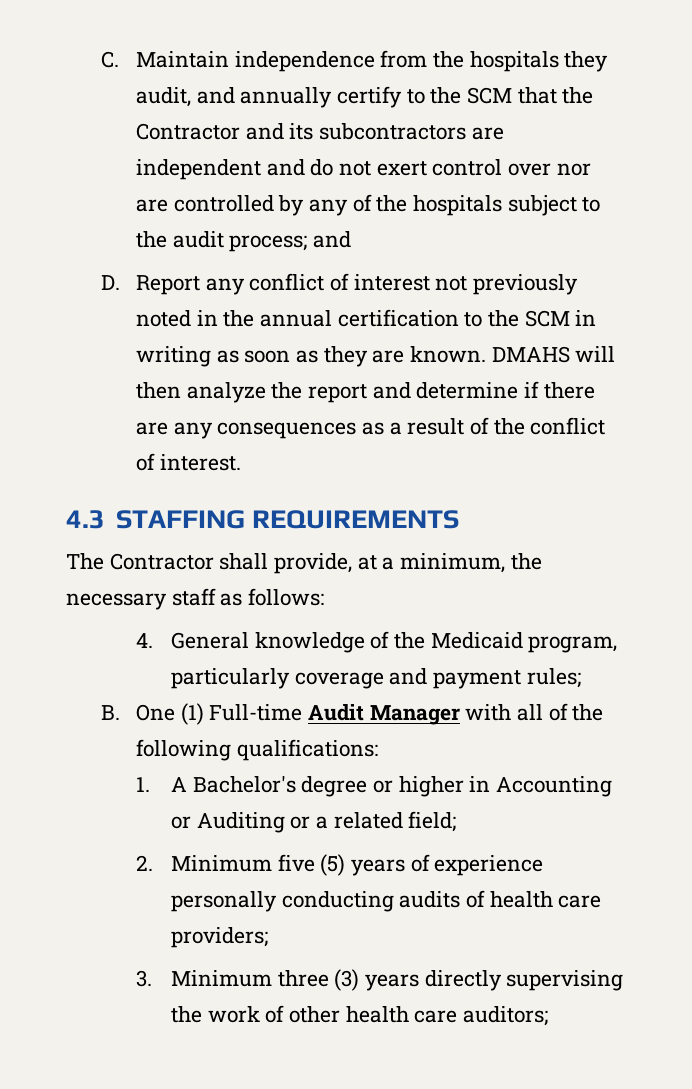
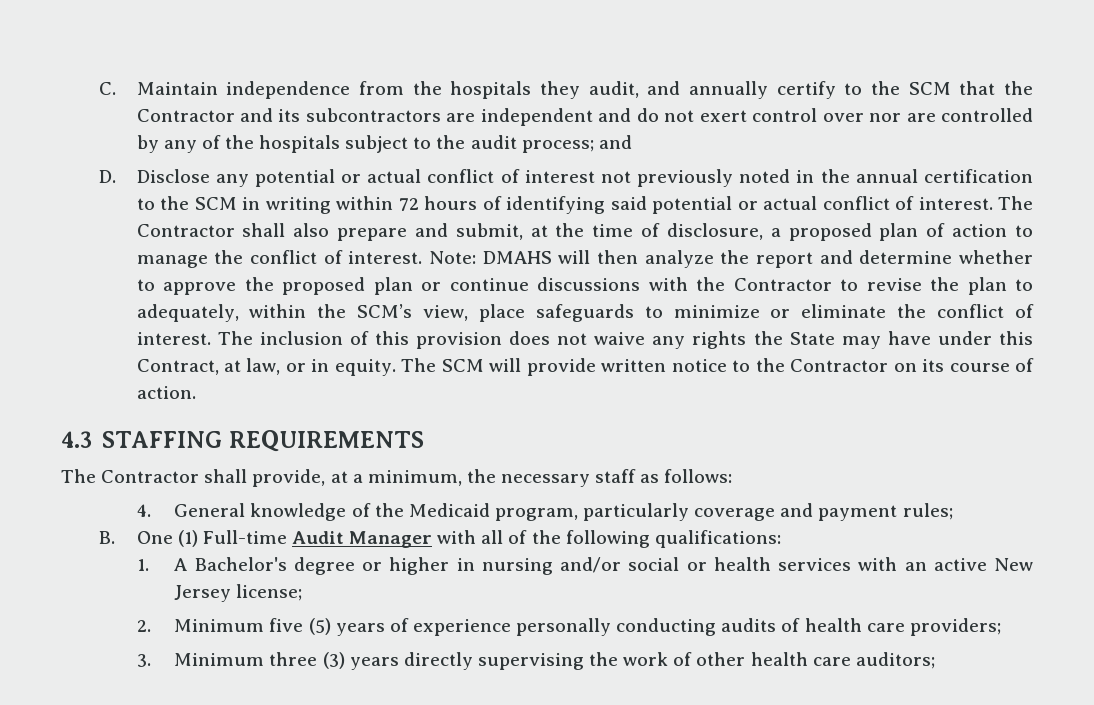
[135,275,245,295] Report any -> [136,169,422,187] Disclose any potential or actual
[216,346,486,367] as soon as they are known. -> [336,196,1033,214] [136,223,1033,241] [136,250,476,268] within 72 hours of identifying said potential or actual conflict of interest. The Contractor shall also prepare and submit, at the time of disclosure, a proposed plan of action to manage the conflict of interest. Note:
[523,381,595,399] [135,417,606,439] [135,453,241,471] if there are any consequences as a result of the conflict of interest. -> [959,250,1033,264] [136,277,1033,295] [136,304,1035,322] [136,331,1033,349] [136,358,1034,376] [136,386,196,399] whether to approve the proposed plan or continue discussions with the Contractor to revise the plan to adequately, within the SCM’s view, place safeguards to minimize or eliminate the conflict of interest. The inclusion of this provision does not waive any rights the State may have under this Contract, at law, or in equity. The SCM will provide written notice to the Contractor on its course of action.
[495,776,612,797] [170,811,457,833] Accounting or Auditing or a related field; -> [481,557,1033,575] [174,584,303,602] nursing and/or social or health services with an active New Jersey license;

